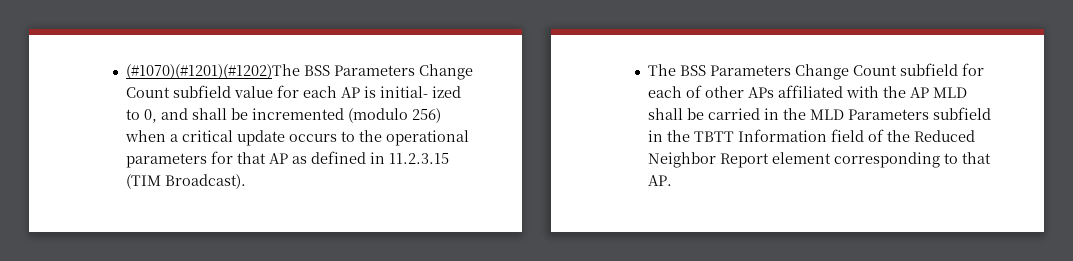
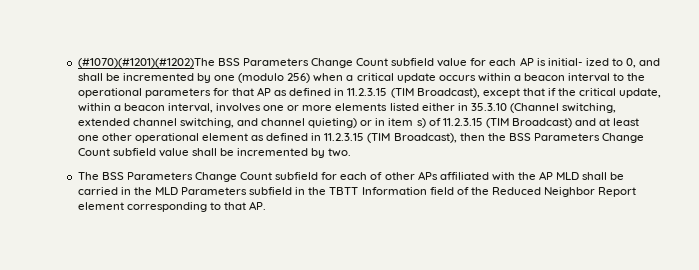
(344, 114) none -> [196,73,236,83] by one
(337, 138) none -> [477,73,611,82] within a beacon interval
[164,174,246,189] Broadcast). -> [416,88,662,98] [77,103,617,113] [77,118,640,128] [77,133,645,143] [77,148,352,158] Broadcast), except that if the critical update, within a beacon interval, involves one or more elements listed either in 35.3.10 (Channel switching, extended channel switching, and channel quieting) or in item s) of 11.2.3.15 (TIM Broadcast) and at least one other operational element as defined in 11.2.3.15 (TIM Broadcast), then the BSS Parameters Change Count subfield value shall be incremented by two.

